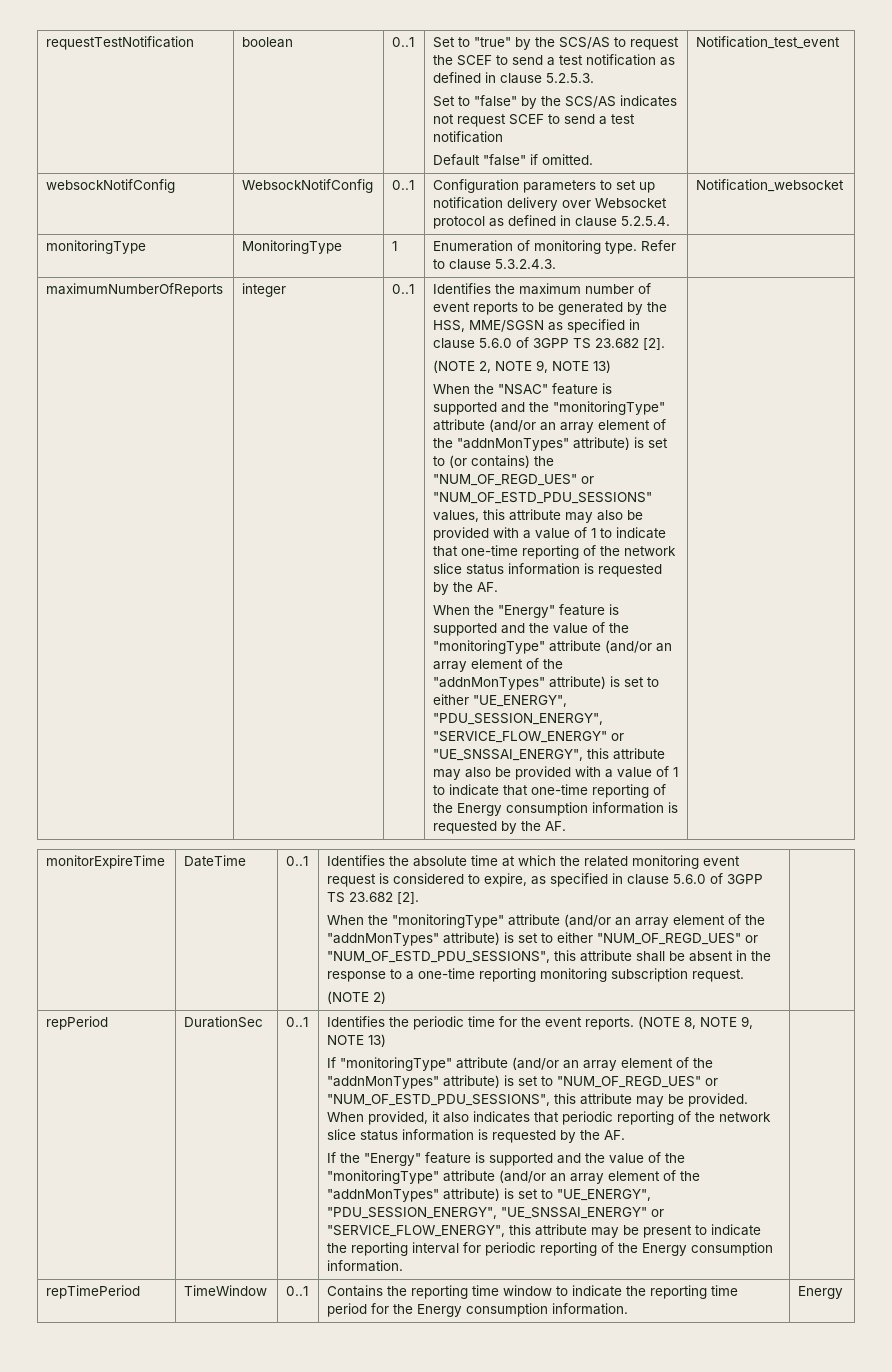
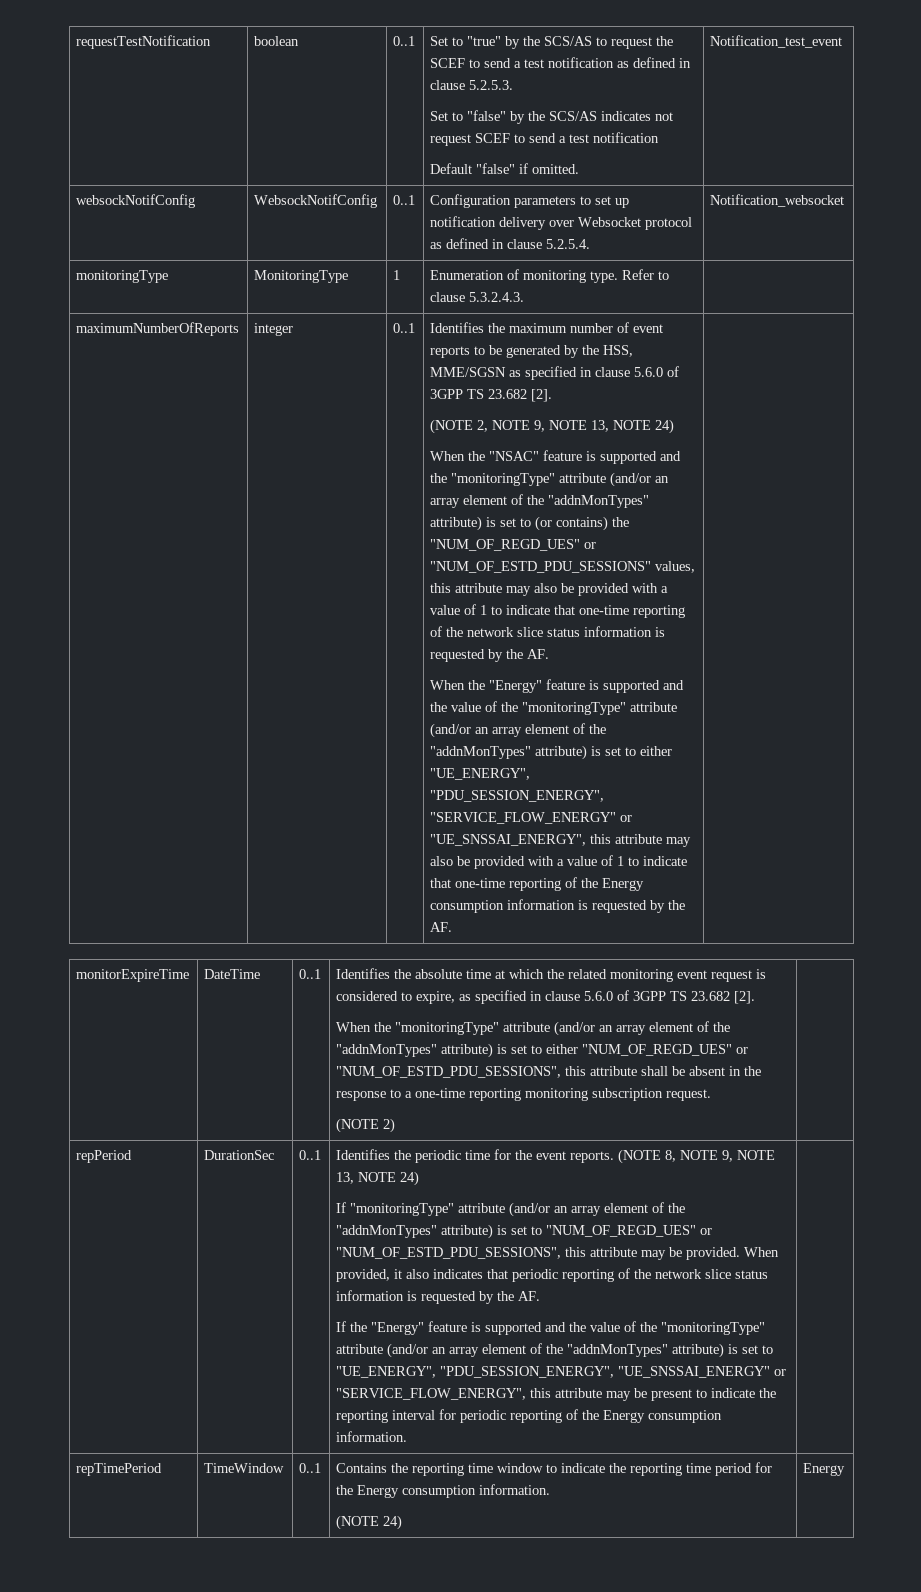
[593,360,612,373] 13) -> [591,419,675,434] 13, NOTE 24)
[368,1034,387,1047] 13) -> [336,1171,420,1186] 13, NOTE 24)
(629, 1309) none -> [336,1515,403,1530] // (NOTE 24)

